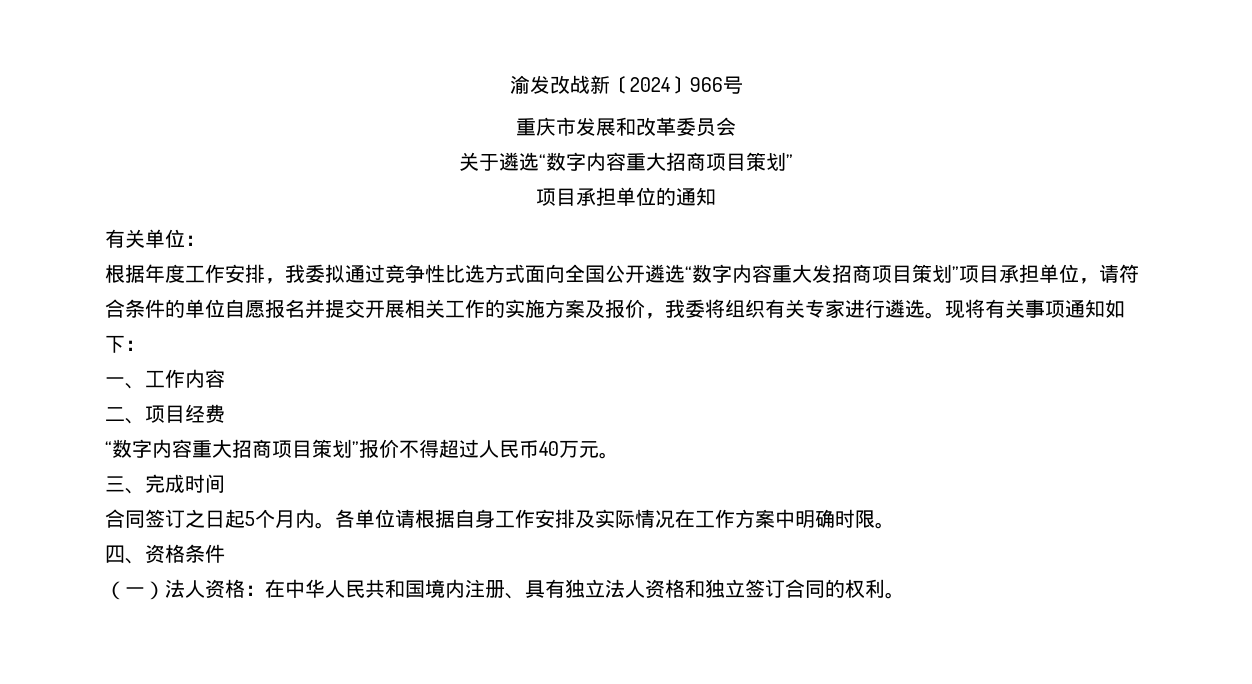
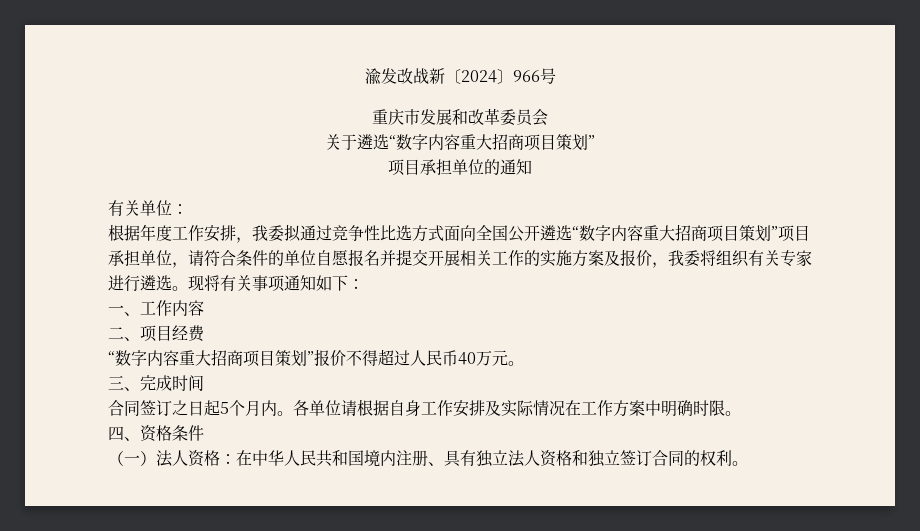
[812,264,832,283] 发 -> (675, 233) none

